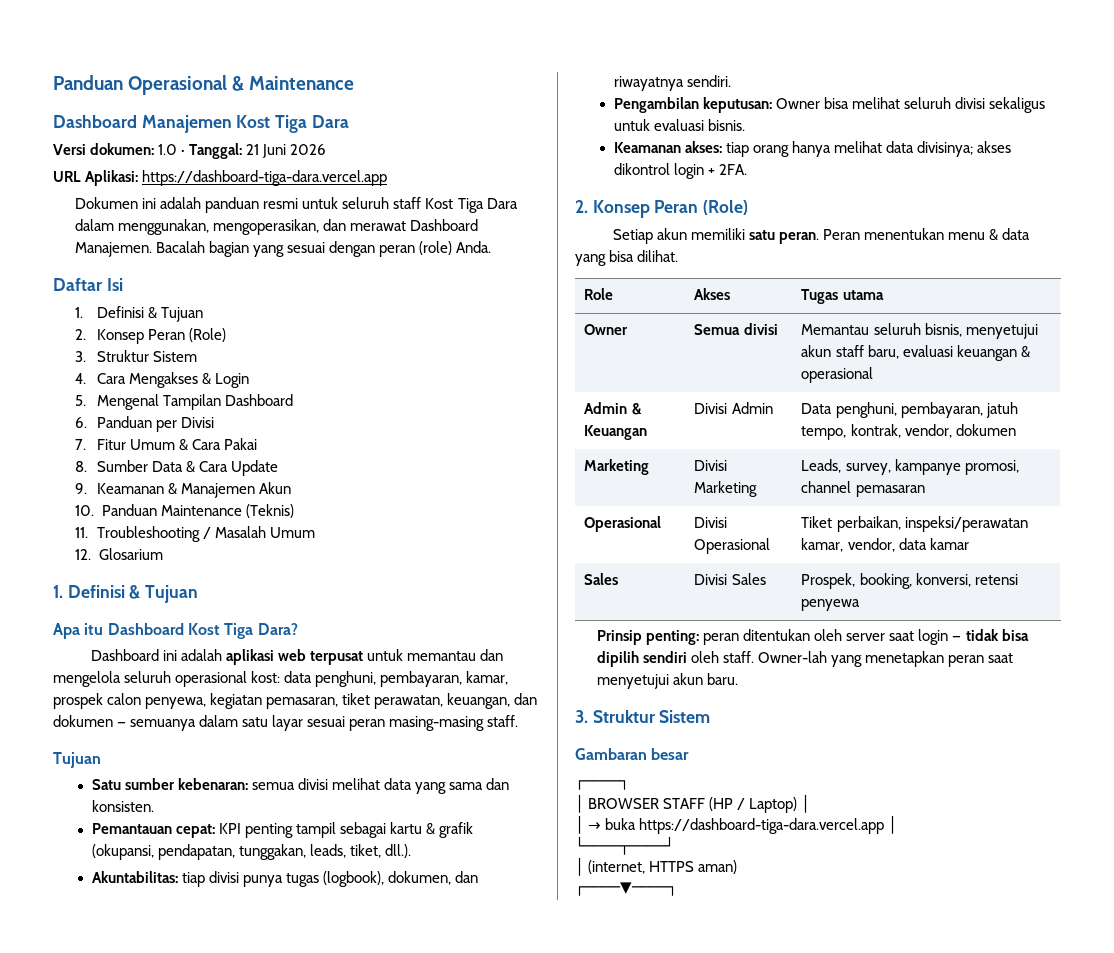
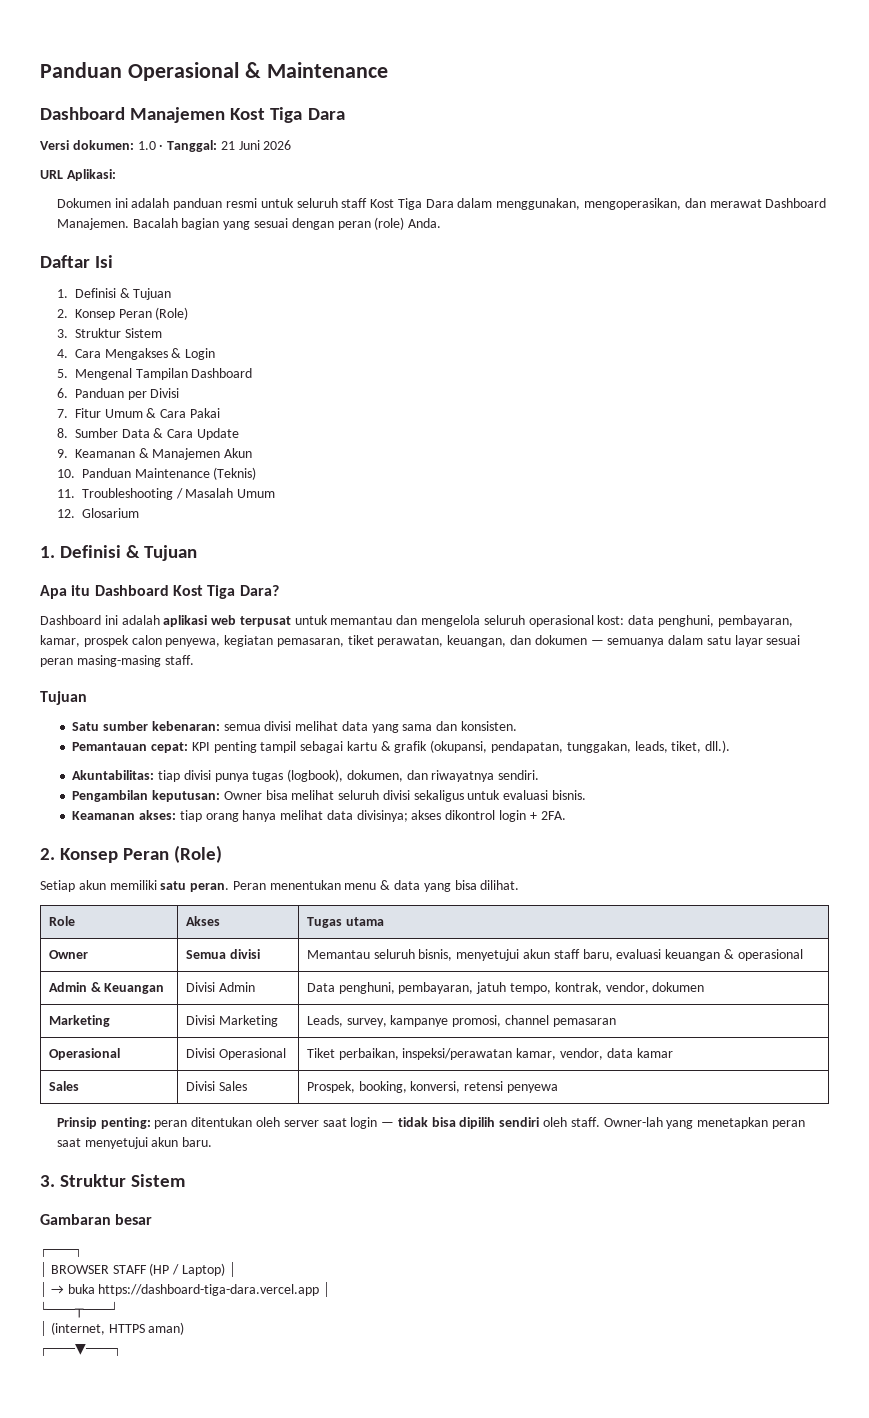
[142,170,388,186] https://dashboard-tiga-dara.vercel.app -> (116, 175) none

